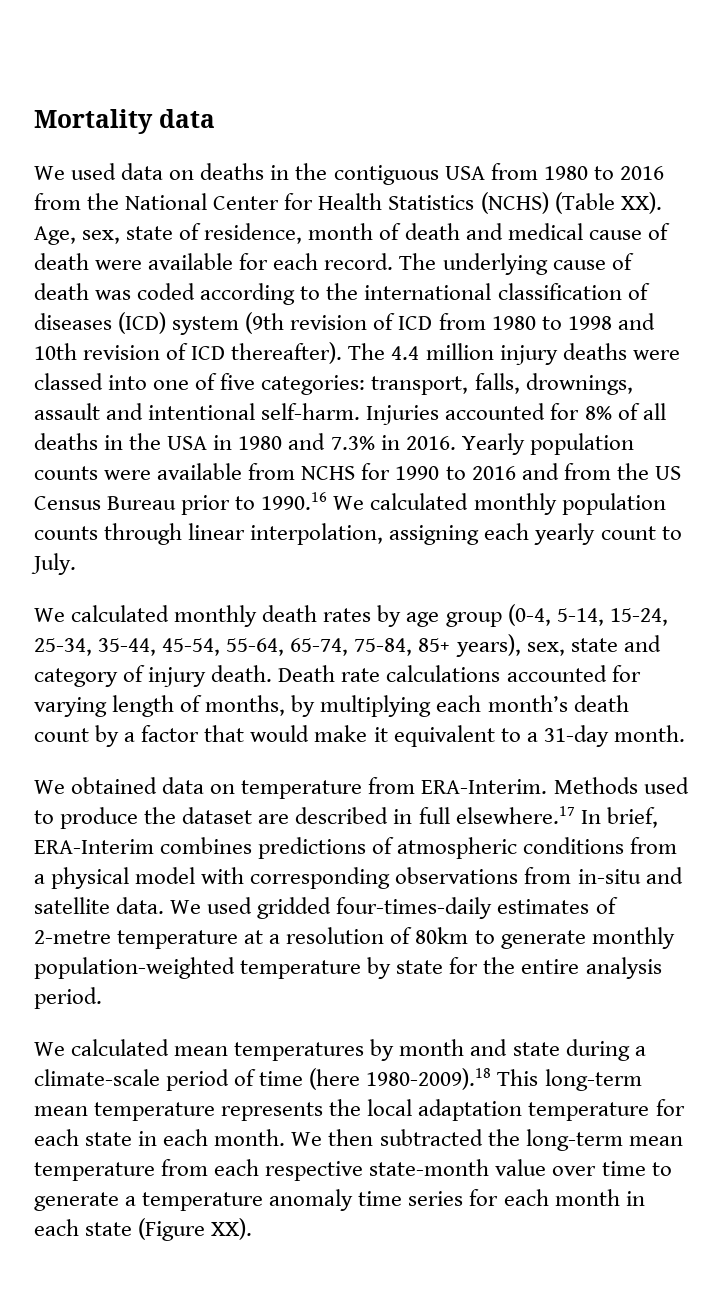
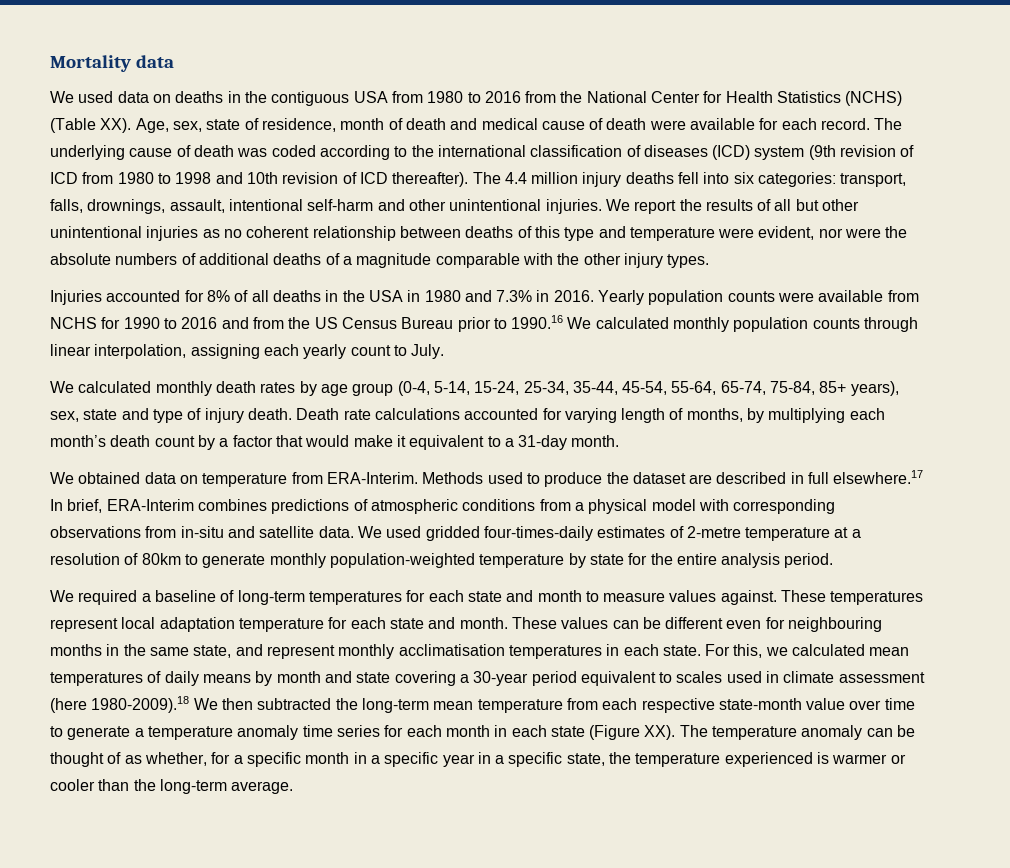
[632,350,680,360] [34,373,633,395] [34,403,361,420] were classed into one of five categories: transport, falls, drownings, assault and intentional self-harm. -> [678,172,907,187] [50,199,860,214] [50,226,908,241] [50,253,710,268] fell into six categories: transport, falls, drownings, assault, intentional self-harm and other unintentional injuries. We report the results of all but other unintentional injuries as no coherent relationship between deaths of this type and temperature were evident, nor were the absolute numbers of additional deaths of a magnitude comparable with the other injury types. //
[34,668,118,687] category -> [152,409,183,423] type
[71,1039,646,1061] [34,1068,642,1091] [34,1099,362,1121] calculated mean temperatures by month and state during a climate-scale period of time (here 1980-2009).18 This long-term mean temperature represents the -> [78,590,924,605] [50,618,118,632] required a baseline of long-term temperatures for each state and month to measure values against. These temperatures represent
[138,1129,286,1146] in each month. -> [428,617,883,632] [50,644,910,659] [50,671,925,686] [50,696,190,713] and month. These values can be different even for neighbouring months in the same state, and represent monthly acclimatisation temperatures in each state. For this, we calculated mean temperatures of daily means by month and state covering a 30-year period equivalent to scales used in climate assessment (here 1980-2009).18
(253, 1229) none -> [679,725,916,740] [50,752,906,767] [50,779,294,794] The temperature anomaly can be thought of as whether, for a specific month in a specific year in a specific state, the temperature experienced is warmer or cooler than the long-term average.

